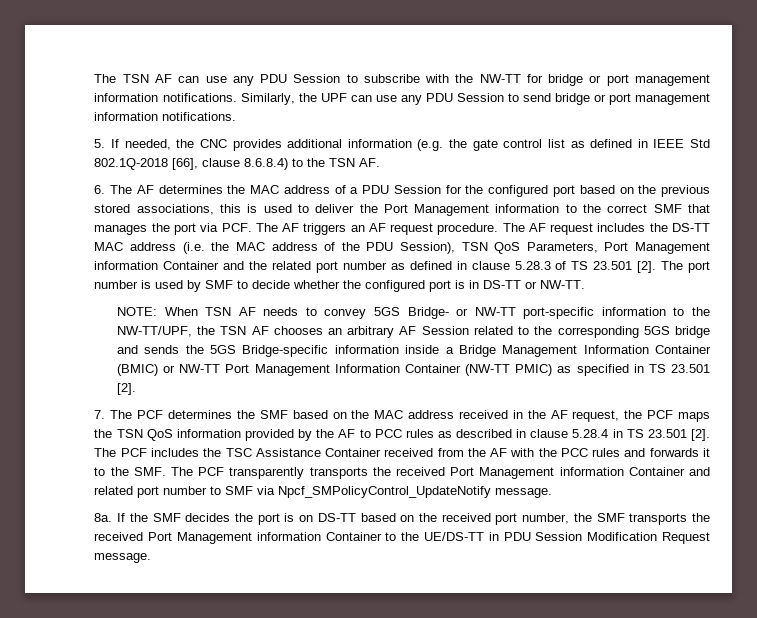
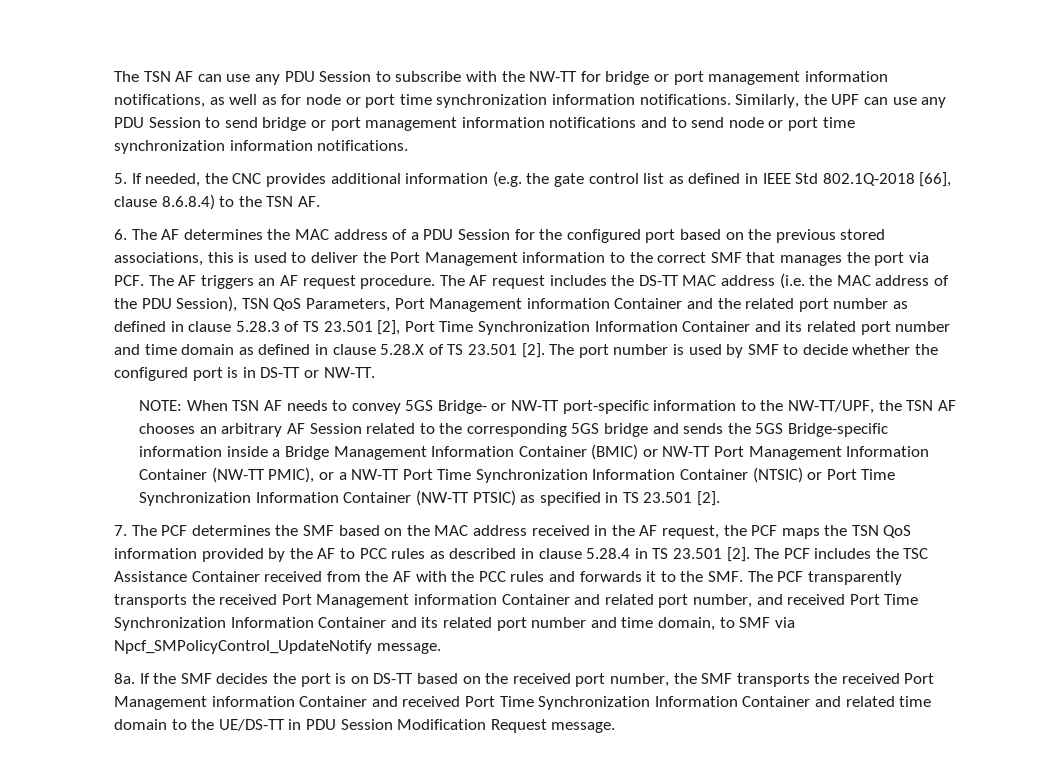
(159, 97) none -> [114,94,635,108] notifications, as well as for node or port time synchronization information
(159, 116) none -> [549,117,855,131] [114,140,313,154] notifications and to send node or port time synchronization information
(633, 265) none -> [377,320,951,335] [114,344,517,355] [2], Port Time Synchronization Information Container and its related port number and time domain as defined in clause 5.28.X of TS 23.501
[515,364,553,376] PMIC) -> [268,467,896,483] [139,490,516,506] PMIC), or a NW-TT Port Time Synchronization Information Container (NTSIC) or Port Time Synchronization Information Container (NW-TT PTSIC)
[163,486,208,495] number -> [692,594,919,608] [114,617,715,631] number, and received Port Time Synchronization Information Container and its related port number and time domain,
(382, 536) none -> [371,696,932,710] [114,719,168,730] and received Port Time Synchronization Information Container and related time domain

